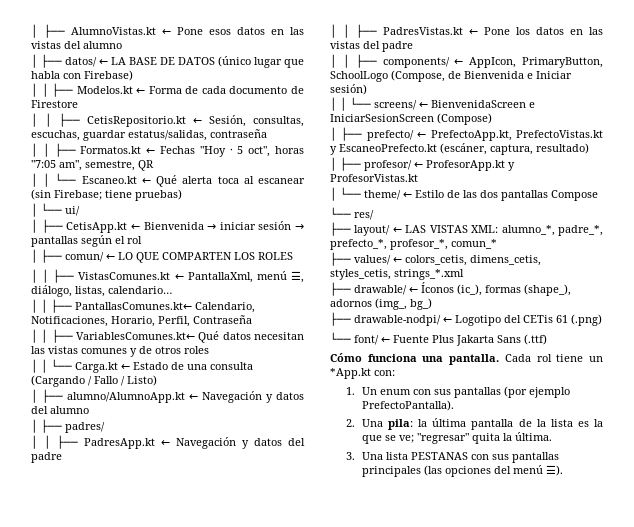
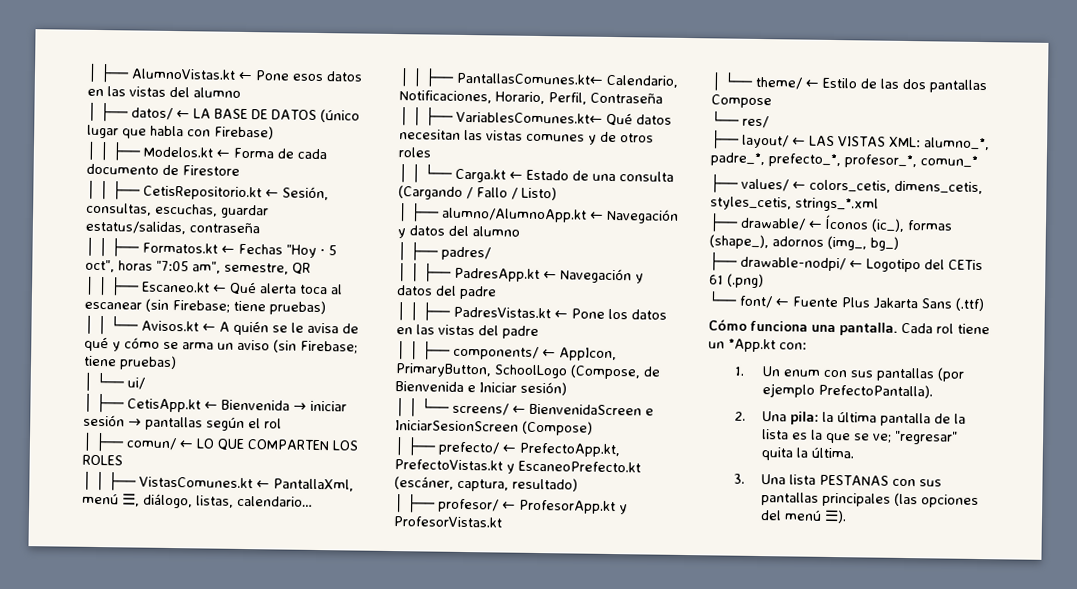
[55,173,77,184] └── -> [110,276,140,296] ├──
(182, 195) none -> [84,314,359,336] [84,336,358,354] [83,355,177,371] // │ │ └── Avisos.kt ← A quién se le avisa de qué y cómo se arma un aviso (sin Firebase; tiene pruebas)

